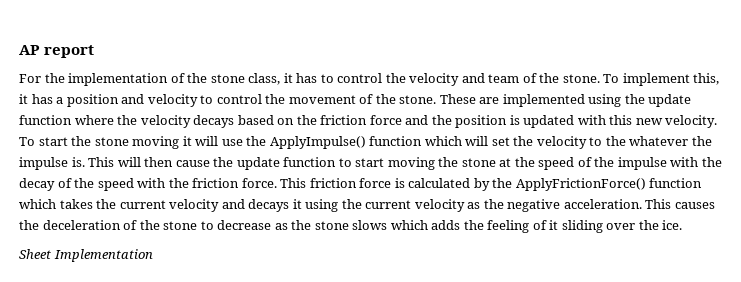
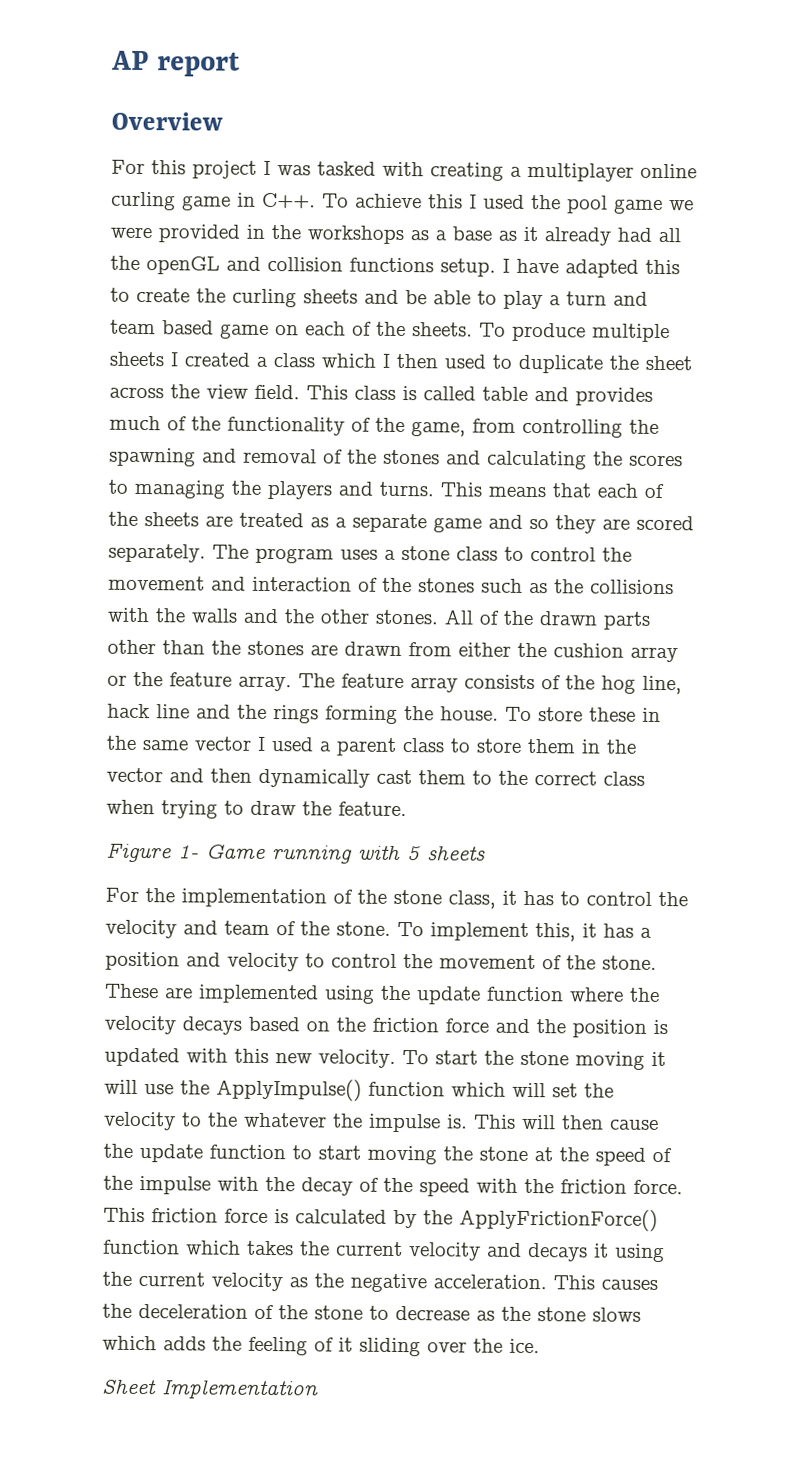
(95, 51) none -> [111,111,223,131] [111,159,697,182] [111,191,694,214] [110,224,681,246] [110,255,680,278] [110,287,648,310] [110,319,670,343] [109,351,692,374] [109,384,653,406] [109,415,659,438] [109,447,683,470] [108,479,664,500] [108,511,694,534] [108,543,632,564] [108,575,674,595] [107,607,651,630] [107,639,678,663] [107,671,682,695] [107,703,661,724] [106,735,637,756] [106,767,645,788] [106,799,407,819] [106,843,486,864] // Overview // For this project I was tasked with creating a multiplayer online curling game in C++. To achieve this I used the pool game we were provided in the workshops as a base as it already had all the openGL and collision functions setup. I have adapted this to create the curling sheets and be able to play a turn and team based game on each of the sheets. To produce multiple sheets I created a class which I then used to duplicate the sheet across the view field. This class is called table and provides much of the functionality of the game, from controlling the spawning and removal of the stones and calculating the scores to managing the players and turns. This means that each of the sheets are treated as a separate game and so they are scored separately. The program uses a stone class to control the movement and interaction of the stones such as the collisions with the walls and the other stones. All of the drawn parts other than the stones are drawn from either the cushion array or the feature array. The feature array consists of the hog line, hack line and the rings forming the house. To store these in the same vector I used a parent class to store them in the vector and then dynamically cast them to the correct class when trying to draw the feature. // Figure 1- Game running with 5 sheets

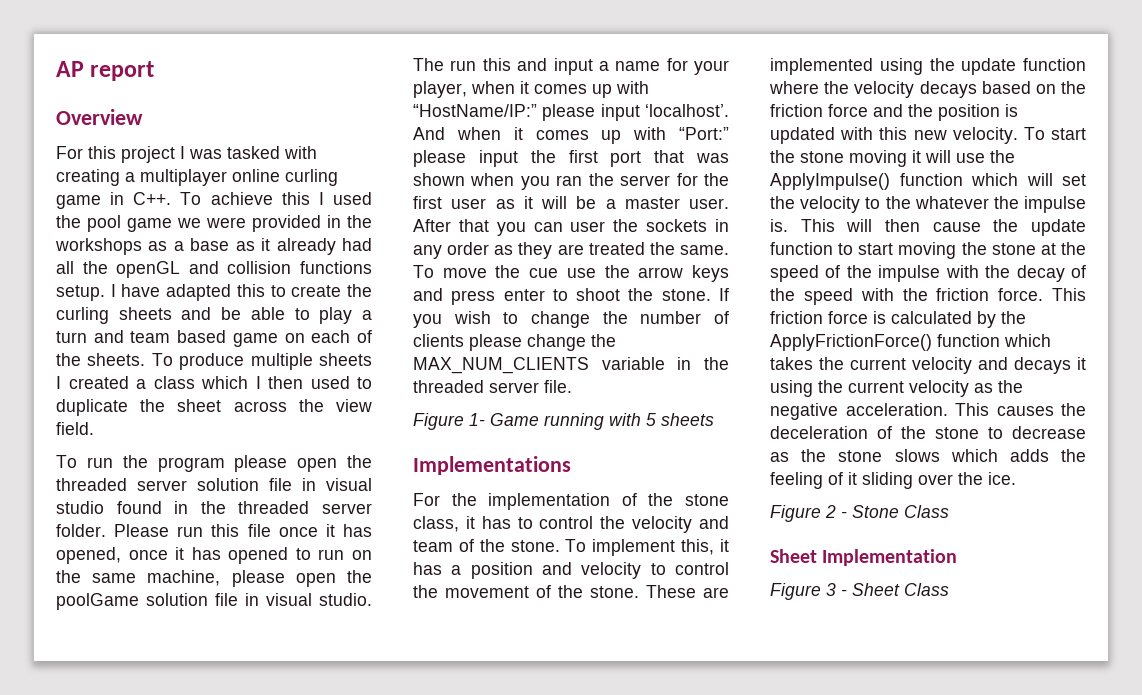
[306,385,653,406] [109,415,659,438] [109,447,683,470] [108,479,664,500] [108,511,694,534] [108,543,632,564] [108,575,674,595] [107,607,651,630] [107,639,678,663] [107,671,682,695] [107,703,661,724] [106,735,637,756] [106,767,645,788] [106,799,407,819] This class is called table and provides much of the functionality of the game, from controlling the spawning and removal of the stones and calculating the scores to managing the players and turns. This means that each of the sheets are treated as a separate game and so they are scored separately. The program uses a stone class to control the movement and interaction of the stones such as the collisions with the walls and the other stones. All of the drawn parts other than the stones are drawn from either the cushion array or the feature array. The feature array consists of the hog line, hack line and the rings forming the house. To store these in the same vector I used a parent class to store them in the vector and then dynamically cast them to the correct class when trying to draw the feature. -> [56,455,372,472] [56,478,372,491] [56,501,372,514] [56,524,372,537] [56,547,372,564] [56,570,372,587] [56,593,372,610] [413,58,729,75] [413,81,649,98] [413,104,729,121] [413,127,729,144] [413,150,729,167] [413,173,729,190] [413,196,729,209] [413,219,729,236] [413,242,729,259] [413,265,729,282] [413,288,729,305] [413,311,729,328] [413,334,616,351] [413,357,729,374] [413,380,572,393] // To run the program please open the threaded server solution file in visual studio found in the threaded server folder. Please run this file once it has opened, once it has opened to run on the same machine, please open the poolGame solution file in visual studio. The run this and input a name for your player, when it comes up with “HostName/IP:” please input ‘localhost’. And when it comes up with “Port:” please input the first port that was shown when you ran the server for the first user as it will be a master user. After that you can user the sockets in any order as they are treated the same. To move the cue use the arrow keys and press enter to shoot the stone. If you wish to change the number of clients please change the MAX_NUM_CLIENTS variable in the threaded server file.
(486, 853) none -> [413,456,571,475] // Implementations
[101,1379,319,1400] Sheet Implementation -> [770,505,949,522] [770,549,958,566] [770,583,949,600] Figure 2 - Stone Class // Sheet Implementation // Figure 3 - Sheet Class

